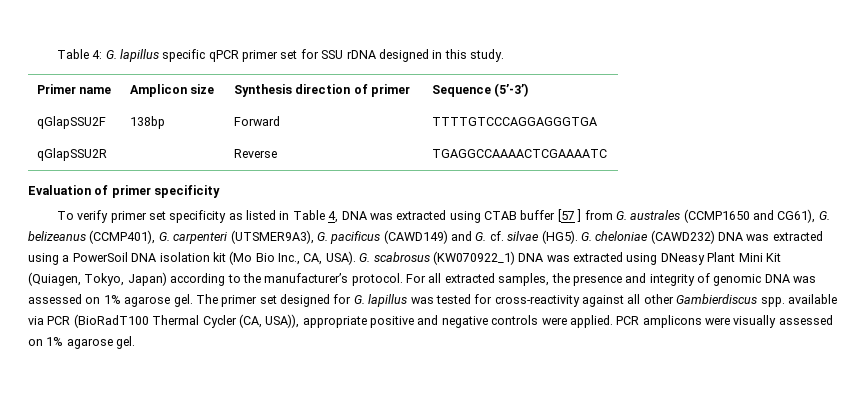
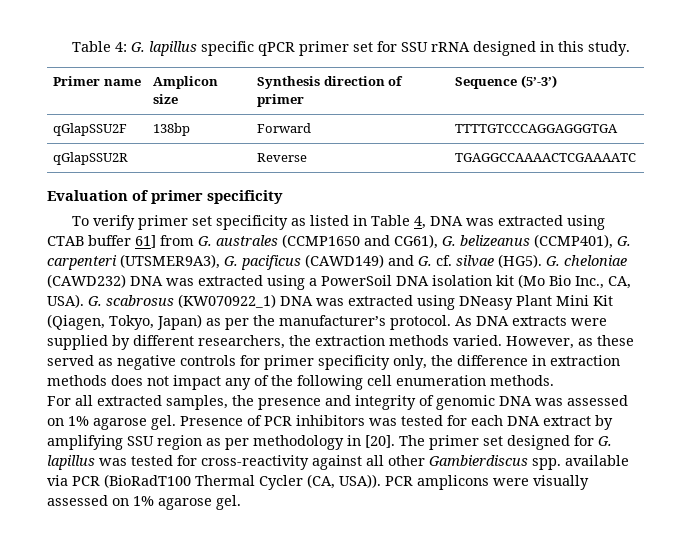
[346,50,376,59] rDNA -> [431,42,471,52] rRNA
[557,209,582,222] [57 ] -> [135,235,156,248] 61]
[28,272,81,286] (Quiagen, -> [47,314,105,330] (Qiagen,
[170,273,241,286] according to -> [206,318,249,330] as per
(403, 279) none -> [455,316,607,326] [47,335,634,350] [47,355,620,370] [47,375,554,390] As DNA extracts were supplied by different researchers, the extraction methods varied. However, as these served as negative controls for primer specificity only, the difference in extraction methods does not impact any of the following cell enumeration methods. //
(193, 300) none -> [180,415,613,430] [47,435,395,450] Presence of PCR inhibitors was tested for each DNA extract by amplifying SSU region as per methodology in [20].
[265,314,613,328] USA)), appropriate positive and negative controls were applied. -> [339,474,381,488] USA)).

